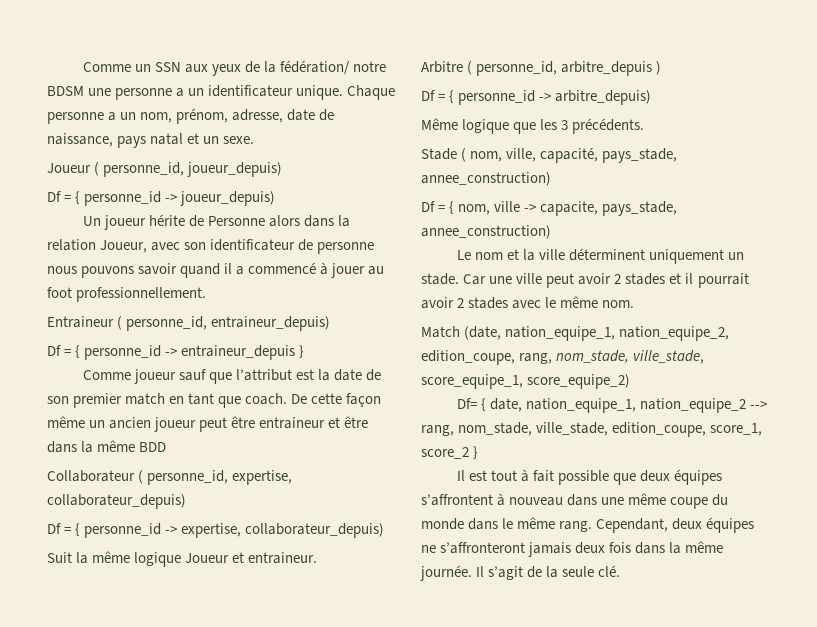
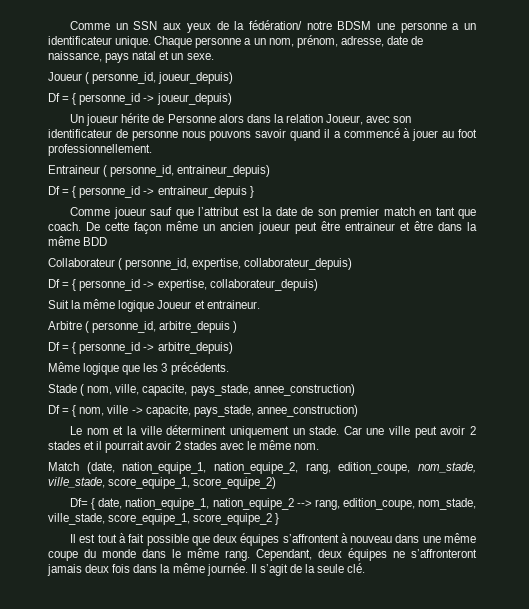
[540,147,599,163] capacité, -> [142,384,188,396] capacite,
[421,350,553,365] edition_coupe, rang, -> [305,462,411,474] rang, edition_coupe,
[458,422,763,437] [421,447,469,459] nom_stade, ville_stade, edition_coupe, score_1, score_2 -> [342,498,476,510] [48,513,273,525] edition_coupe, nom_stade, ville_stade, score_equipe_1, score_equipe_2

